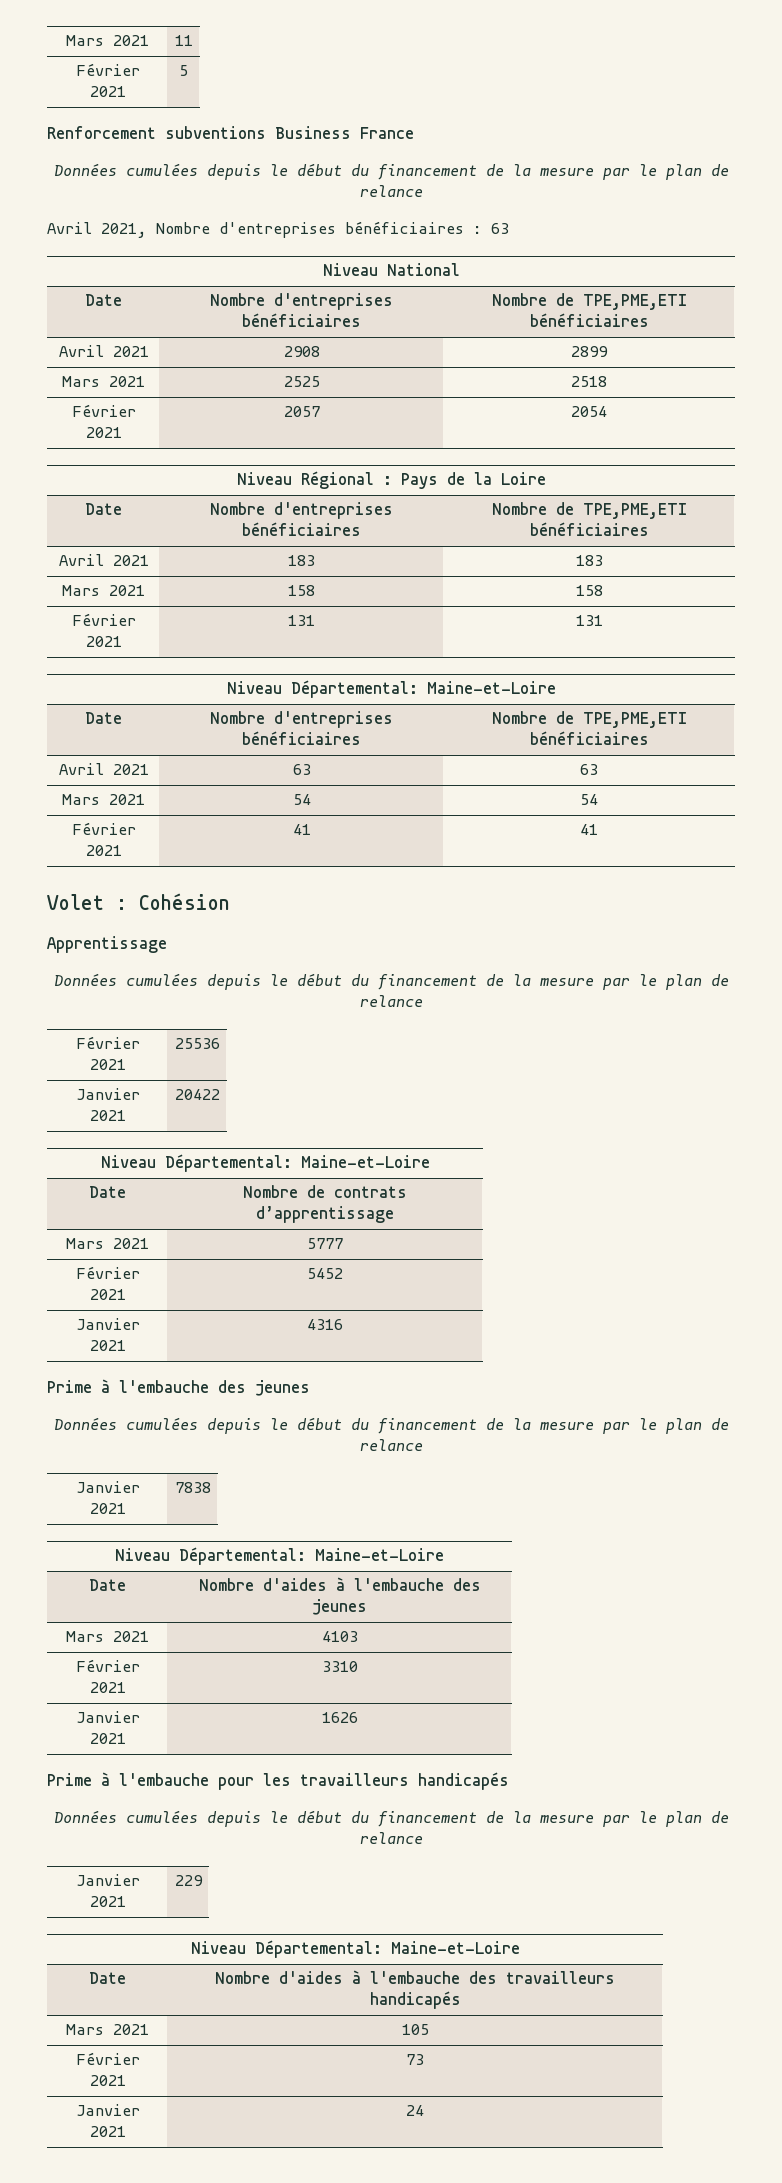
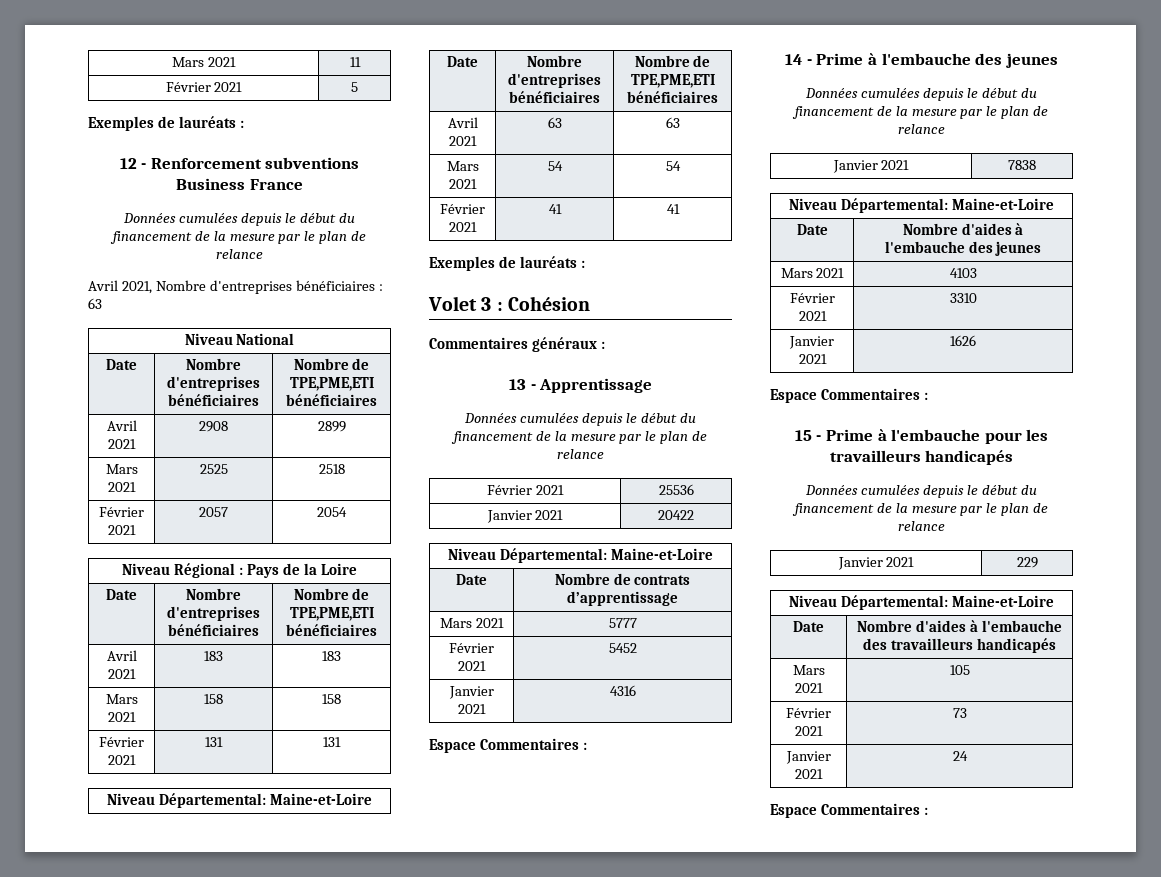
(188, 70) none -> [88,116,244,131] [119,158,147,169] Exemples de lauréats : // 12 -
(598, 829) none -> [429,256,585,271] // Exemples de lauréats :
(104, 902) none -> [481,297,492,311] 3
(230, 901) none -> [429,337,605,352] [508,379,536,390] Commentaires généraux : // 13 -
(343, 1324) none -> [429,738,587,753] [785,54,812,65] Espace Commentaires : // 14 -
(358, 1717) none -> [770,388,928,403] [794,430,822,441] Espace Commentaires : // 15 -
(424, 2110) none -> [770,803,928,818] // Espace Commentaires :

